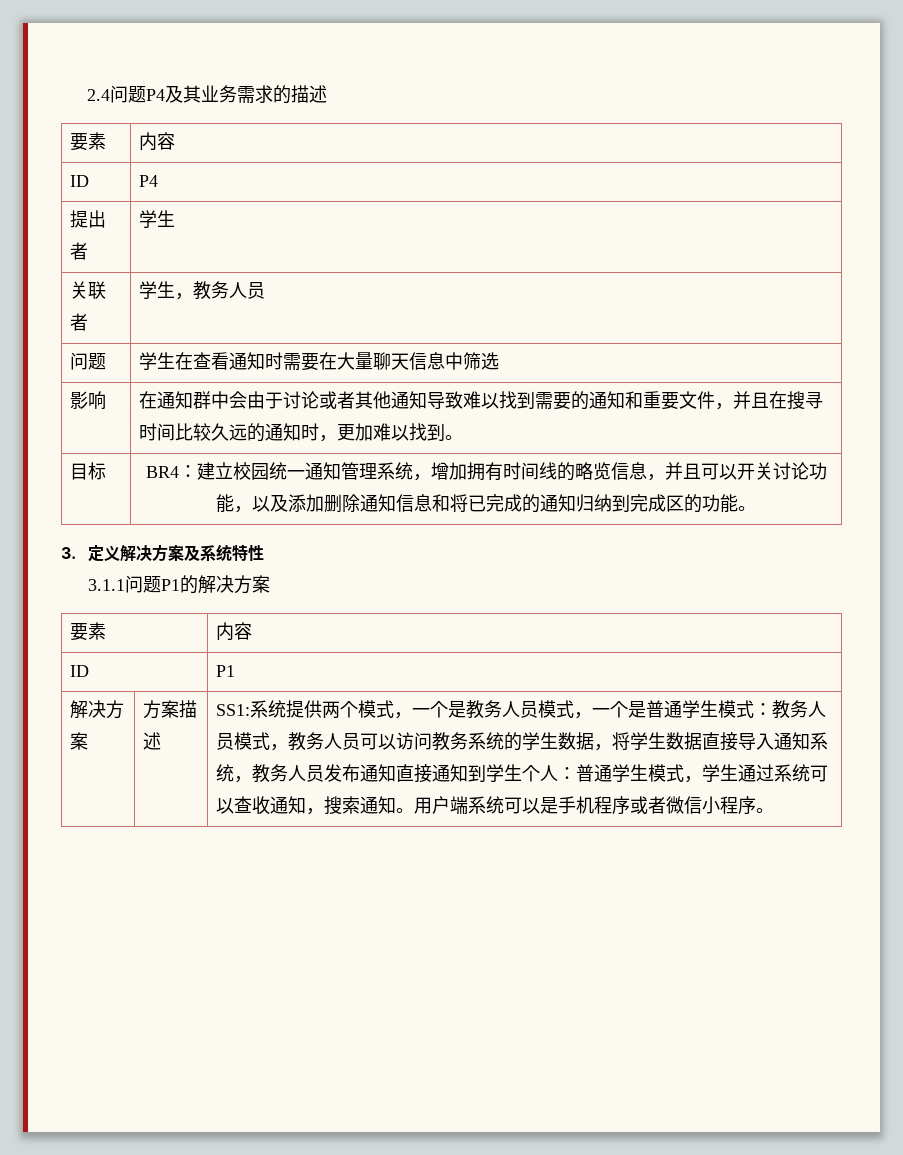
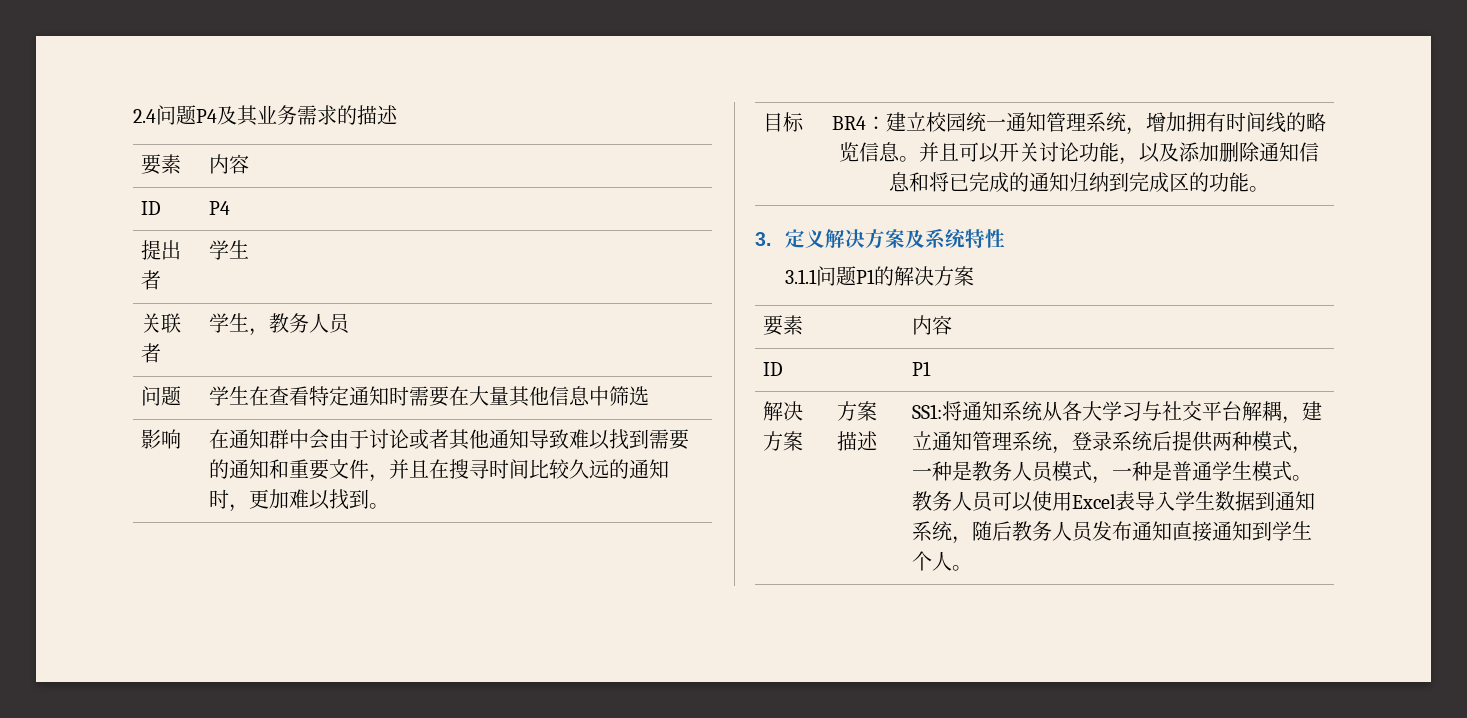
(229, 361) none -> [309,386,350,406] 特定
[372,352,409,370] 聊天 -> [509,386,550,407] 其他
[646,474,665,481] ， -> [898,156,919,162] 。
[249,700,448,719] 系统提供两个模式，一个 -> [942,401,1323,424] [912,431,1313,454] [912,461,953,481] 将通知系统从各大学习与社交平台解耦，建立通知管理系统，登录系统后提供两种模式，一种
[609,701,628,718] 个 -> [1132,461,1153,481] 种
[753,700,826,719] [215,732,774,751] ：教务人员模式，教务人员可以访问教务系统的学生数据，将学生数据直接导入 -> [1292,475,1313,481] [912,491,1276,512] 。教务人员可以使用Excel表导入学生数据到
(252, 779) none -> [972,521,1013,541] 随后
[557,764,828,783] [215,796,756,815] ：普通学生模式，学生通过系统可以查收通知，搜索通知。用户端系统可以是手机程序或者微信小程序 -> (953, 561) none

